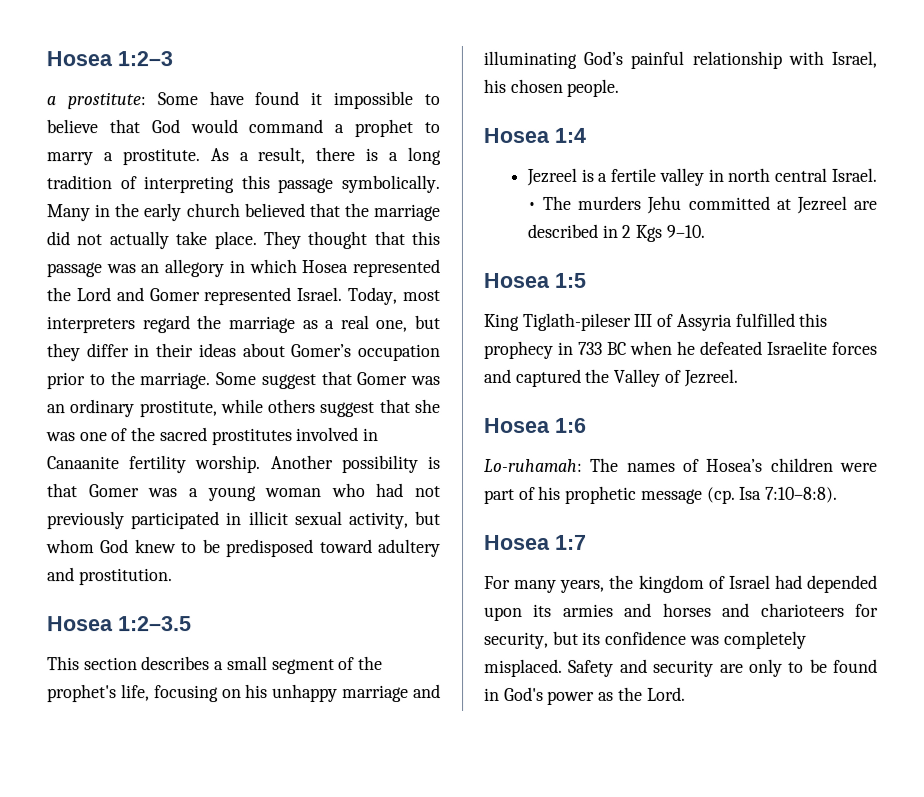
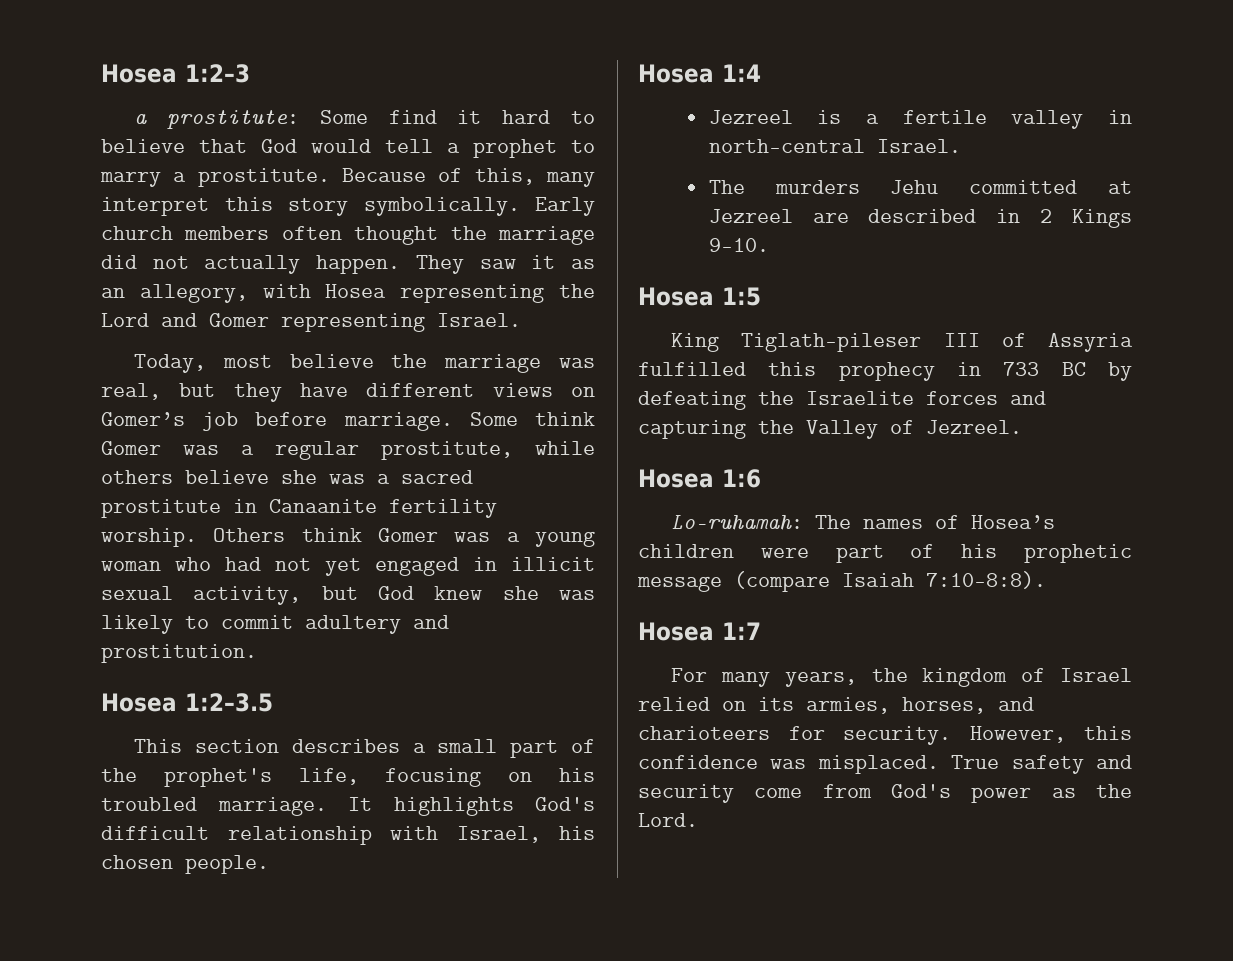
[208,91,414,110] have found it impossible -> [388,110,551,124] find it hard
[248,119,324,134] command -> [385,139,433,153] tell
[209,147,442,166] [46,175,440,194] [46,203,340,222] As a result, there is a long tradition of interpreting this passage symbolically. Many in the early church believed that -> [342,168,595,187] [101,197,595,216] [101,226,439,245] Because of this, many interpret this story symbolically. Early church members often thought
[175,231,440,250] [46,259,441,278] take place. They thought that this passage was an allegory in which Hosea represented -> [316,255,595,274] [101,284,545,303] happen. They saw it as an allegory, with Hosea representing
[203,287,343,306] represented Israel. -> [281,313,521,332] representing Israel. //
[46,315,440,334] [46,343,441,362] [46,371,440,390] [47,399,441,418] [46,427,380,446] [47,455,441,474] [47,483,78,498] interpreters regard the marriage as a real one, but they differ in their ideas about Gomer’s occupation prior to the marriage. Some suggest that Gomer was an ordinary prostitute, while others suggest that she was one of the sacred prostitutes involved in Canaanite fertility worship. Another possibility is that -> [289,354,595,373] [101,383,595,402] [101,412,595,431] [101,441,595,460] [101,470,473,484] [101,499,497,518] [101,528,362,547] believe the marriage was real, but they have different views on Gomer’s job before marriage. Some think Gomer was a regular prostitute, while others believe she was a sacred prostitute in Canaanite fertility worship. Others think
[47,511,221,530] previously participated -> [325,557,459,576] yet engaged
[46,539,95,554] whom -> (358, 593) none
[181,539,373,558] to be predisposed toward -> [502,586,595,600] [101,615,293,634] she was likely to commit
[271,659,335,675] segment -> [510,740,559,758] part
[272,684,441,703] [483,50,685,69] unhappy marriage and illuminating God’s painful -> [101,797,595,816] [101,826,209,840] troubled marriage. It highlights God's difficult
[727,167,877,182] [526,201,536,210] north central Israel. • -> [708,139,961,153] north-central Israel. //
[635,224,663,242] Kgs -> [1072,209,1132,228] Kings
[629,340,762,355] when he defeated -> [1108,362,1132,381] [638,391,794,410] by defeating the
[514,368,581,387] captured -> [638,420,746,439] capturing
[706,486,763,504] (cp. Isa -> [734,571,914,592] (compare Isaiah
[774,574,878,593] [484,602,879,621] [484,630,807,649] [484,658,878,677] [484,687,500,701] had depended upon its armies and horses and charioteers for security, but its confidence was completely misplaced. Safety and security are only to be found in -> [638,697,1034,714] [638,726,1132,745] [638,755,1132,774] [638,784,872,803] relied on its armies, horses, and charioteers for security. However, this confidence was misplaced. True safety and security come from

